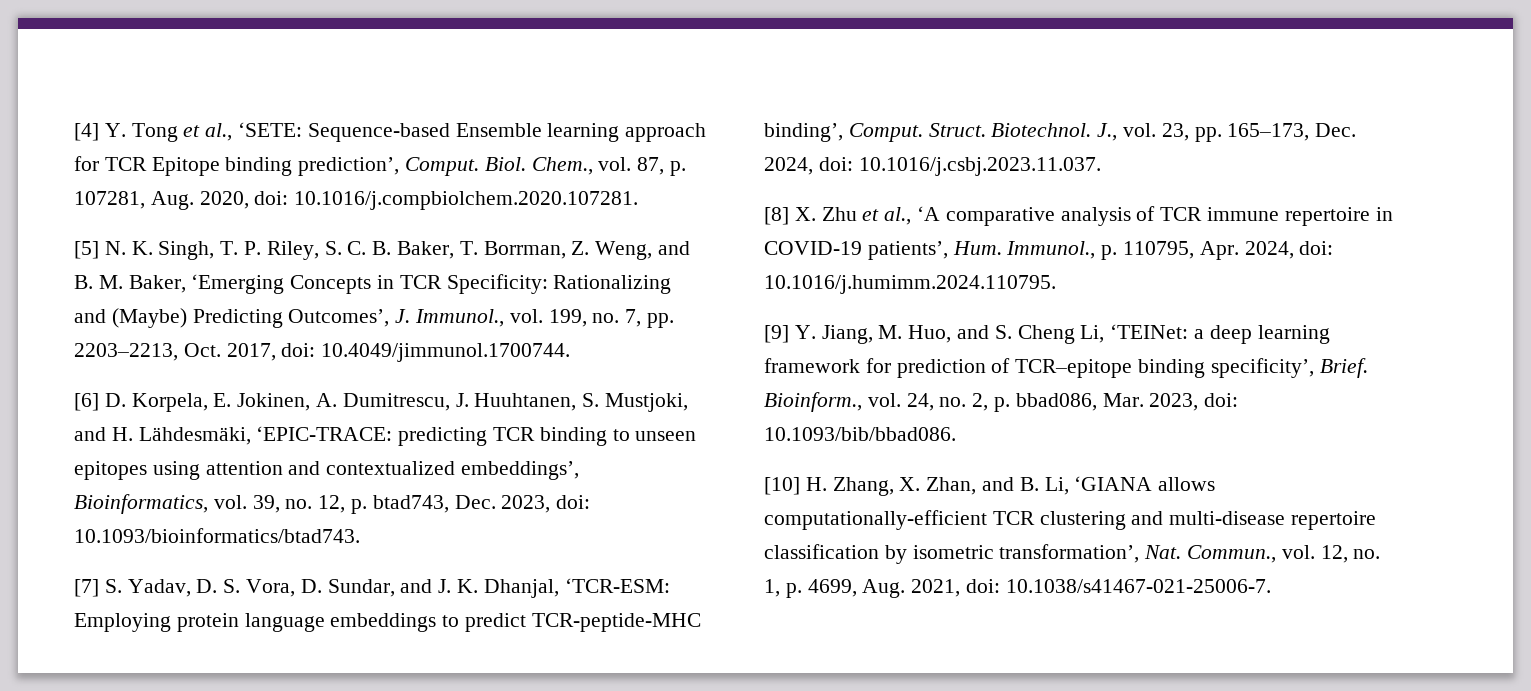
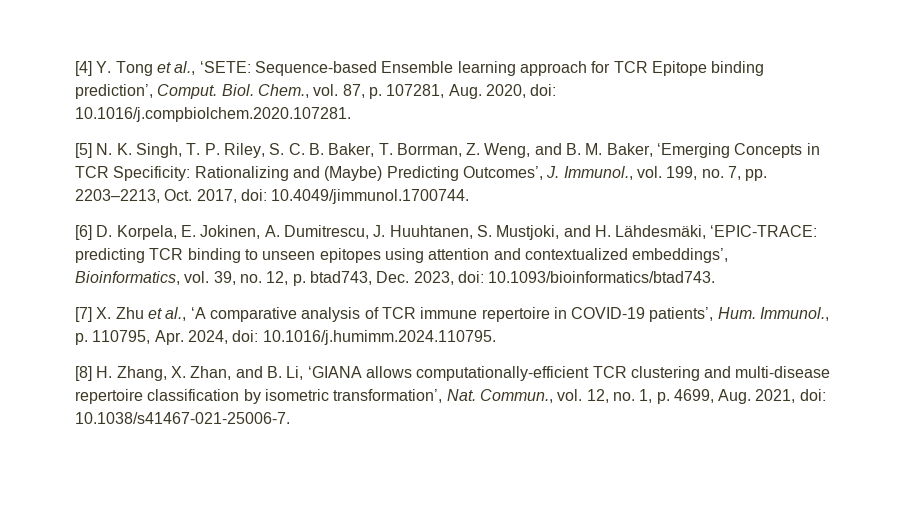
[104,578,670,598] [74,613,701,632] [764,123,1357,142] [764,157,1101,176] [764,207,789,225] S. Yadav, D. S. Vora, D. Sundar, and J. K. Dhanjal, ‘TCR-ESM: Employing protein language embeddings to predict TCR-peptide-MHC binding’, Comput. Struct. Biotechnol. J., vol. 23, pp. 165–173, Dec. 2024, doi: 10.1016/j.csbj.2023.11.037. // [8] -> (92, 314) none
[764,324,1330,344] [764,358,1368,378] [764,392,1239,412] [764,427,956,441] [764,477,800,495] [9] Y. Jiang, M. Huo, and S. Cheng Li, ‘TEINet: a deep learning framework for prediction of TCR–epitope binding specificity’, Brief. Bioinform., vol. 24, no. 2, p. bbad086, Mar. 2023, doi: 10.1093/bib/bbad086. // [10] -> [75,366,92,381] [8]

